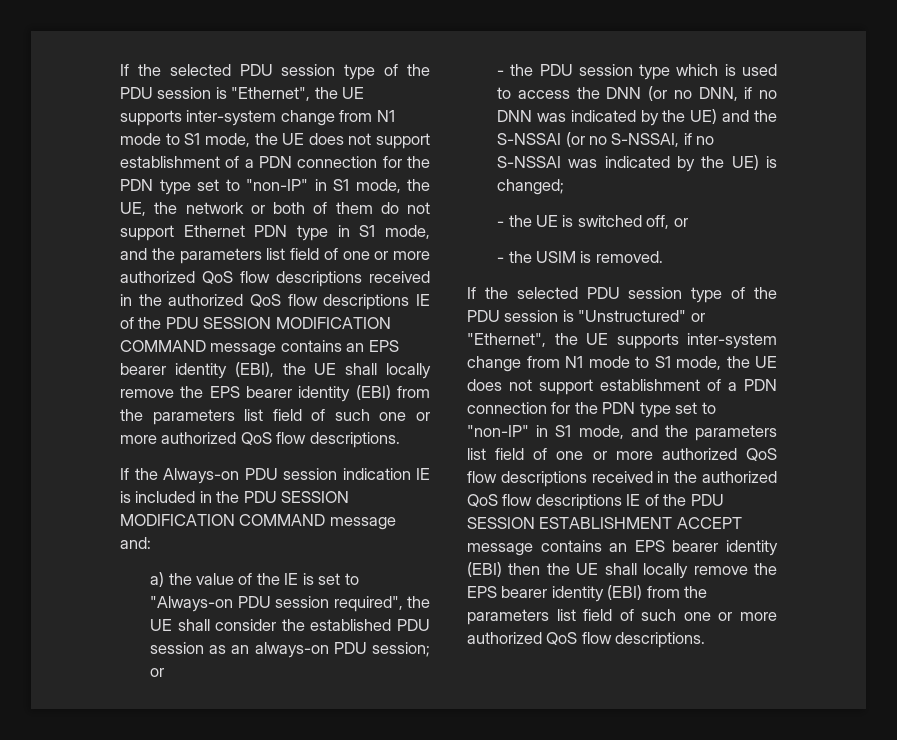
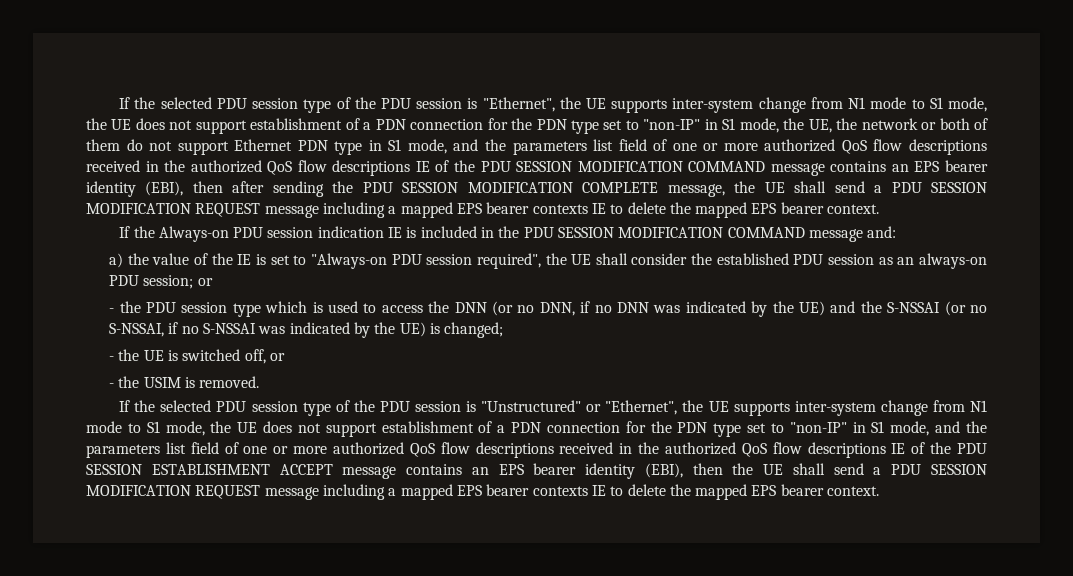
[282,363,431,379] [120,385,430,402] [120,409,430,425] [120,432,400,448] the UE shall locally remove the EPS bearer identity (EBI) from the parameters list field of such one or more authorized QoS flow descriptions. -> [192,181,988,197] [86,202,880,218] then after sending the PDU SESSION MODIFICATION COMPLETE message, the UE shall send a PDU SESSION MODIFICATION REQUEST message including a mapped EPS bearer contexts IE to delete the mapped EPS bearer context.
[467,562,502,577] (EBI) -> [644,463,683,478] (EBI),
[643,563,777,579] [467,585,708,602] [467,609,777,625] [467,632,706,648] locally remove the EPS bearer identity (EBI) from the parameters list field of such one or more authorized QoS flow descriptions. -> [833,463,987,475] [86,484,880,500] send a PDU SESSION MODIFICATION REQUEST message including a mapped EPS bearer contexts IE to delete the mapped EPS bearer context.

